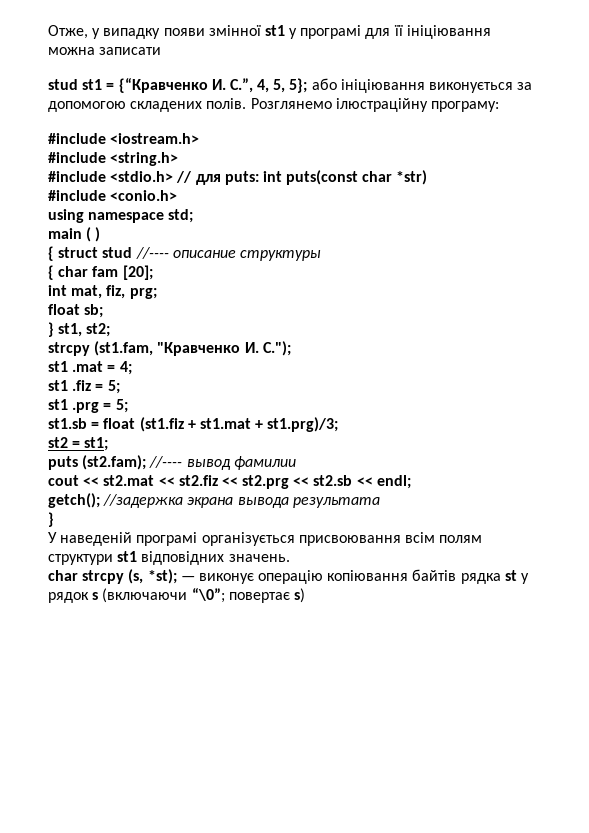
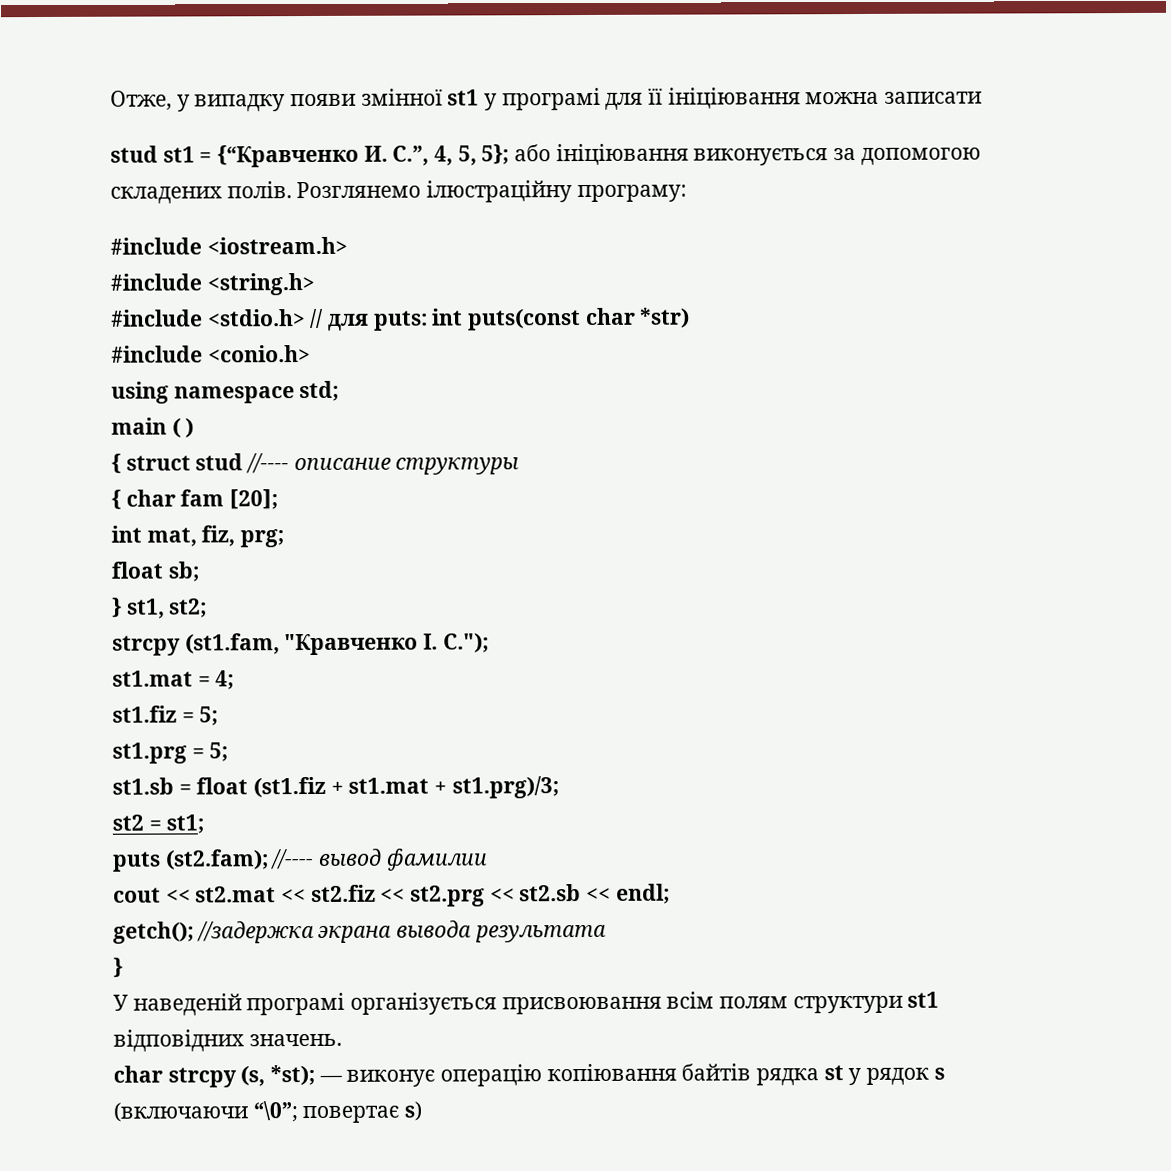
[244,342,259,353] И. -> [423,633,439,650] I.
[48,361,104,372] st1 .mat -> [112,670,193,687] st1.mat
[48,380,120,394] [48,399,100,413] st1 .fiz = 5; // st1 .prg -> [112,705,219,726] [112,742,187,764] st1.fiz = 5; // st1.prg

